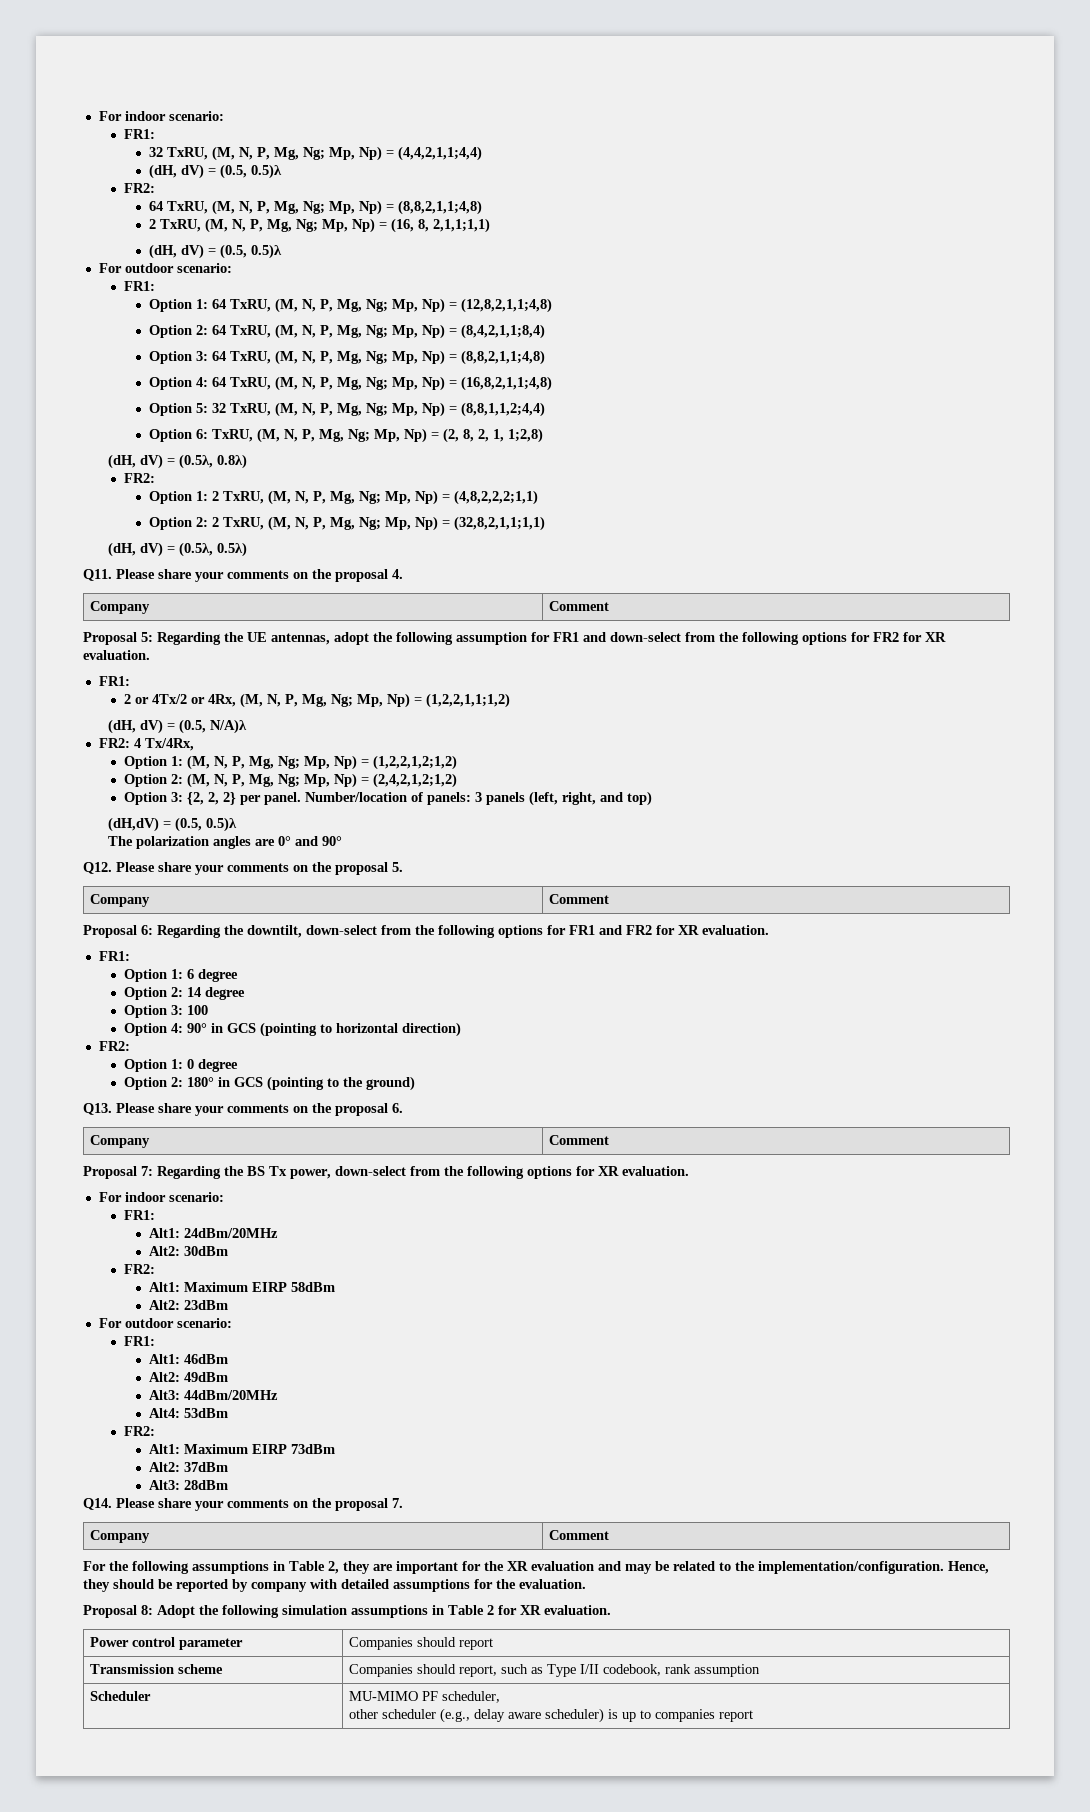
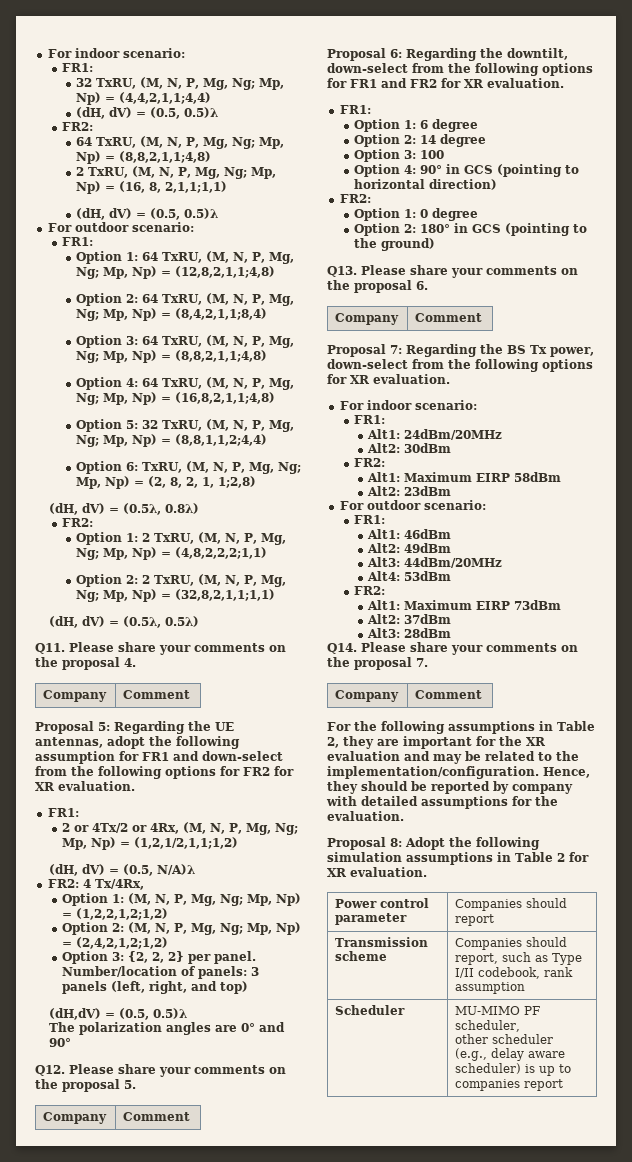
[426,693,511,708] (1,2,2,1,1;1,2) -> [134,837,239,849] (1,2,1/2,1,1;1,2)

